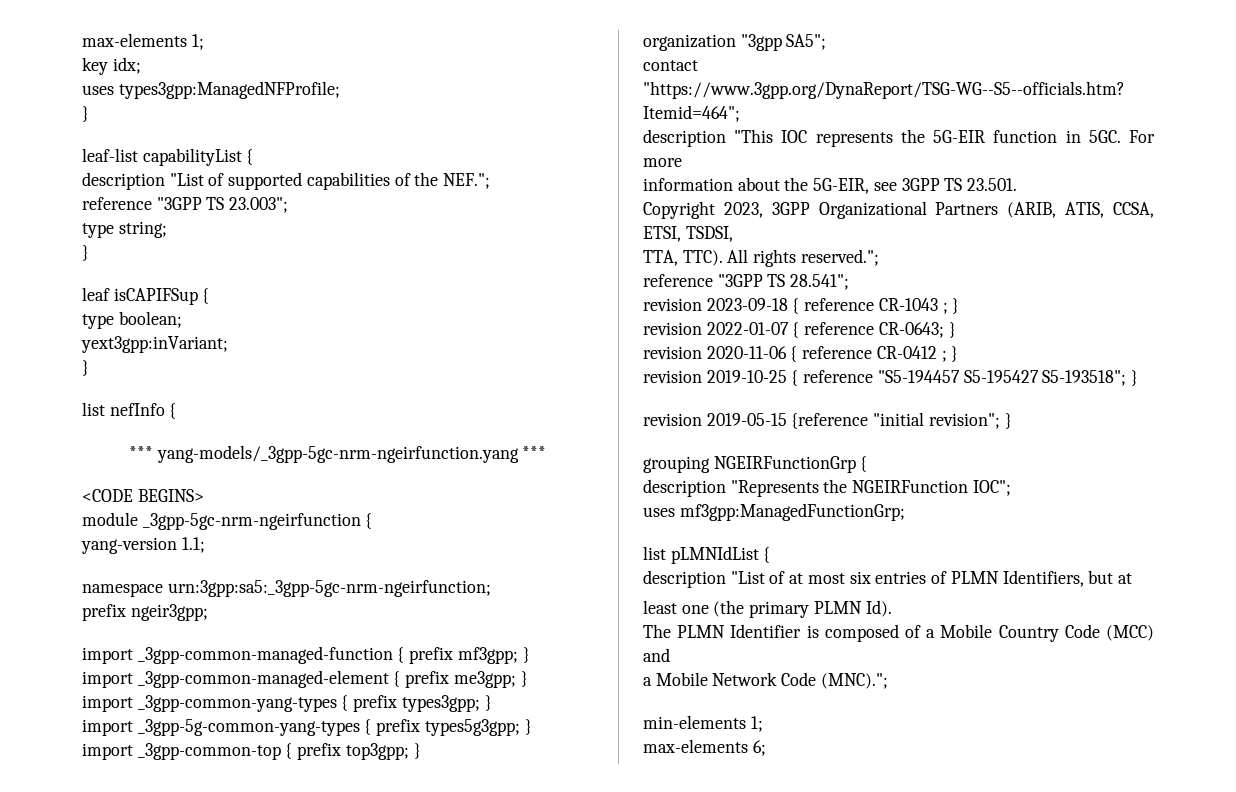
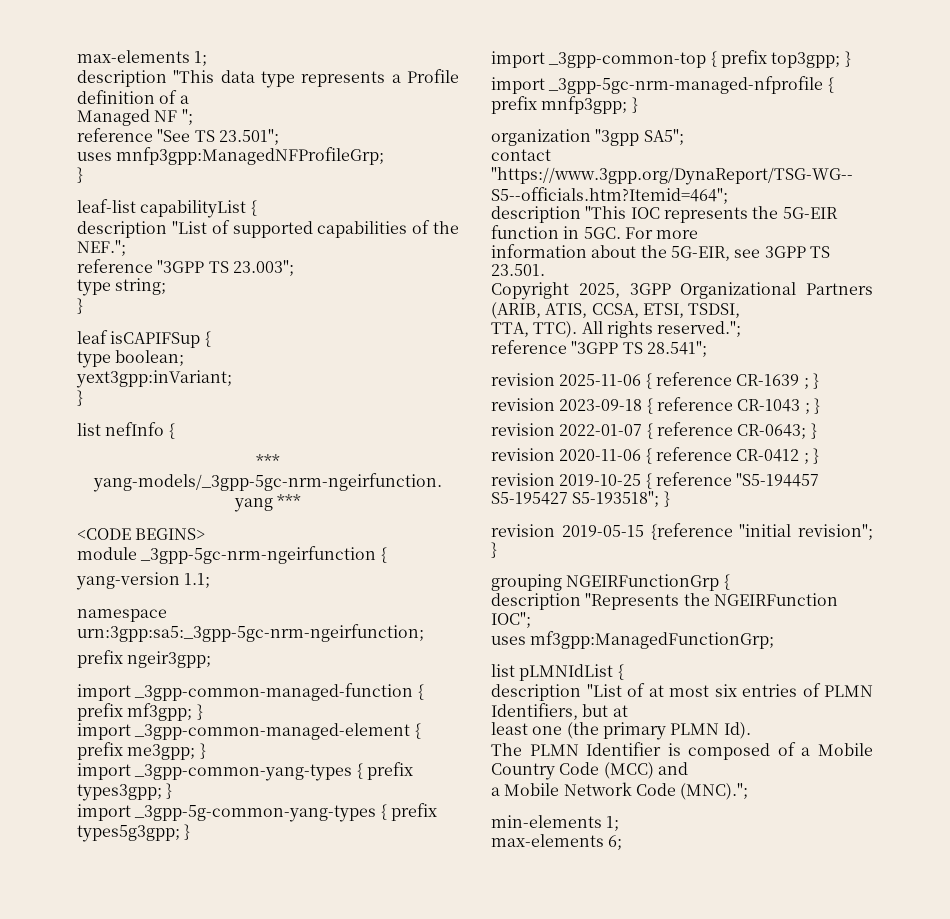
[82,57,141,75] [82,81,340,99] key idx; // uses types3gpp:ManagedNFProfile; -> [77,69,459,88] [77,90,189,104] [77,109,193,126] [77,128,279,145] [77,147,385,165] description "This data type represents a Profile definition of a // Managed NF "; // reference "See TS 23.501"; // uses mnfp3gpp:ManagedNFProfileGrp;
(421, 751) none -> [491,76,834,94] [491,96,638,114] // import _3gpp-5gc-nrm-managed-nfprofile { prefix mnfp3gpp; }
[723,202,763,218] 2023, -> [578,283,620,298] 2025,
(850, 282) none -> [491,372,819,389] // revision 2025-11-06 { reference CR-1639 ; }

